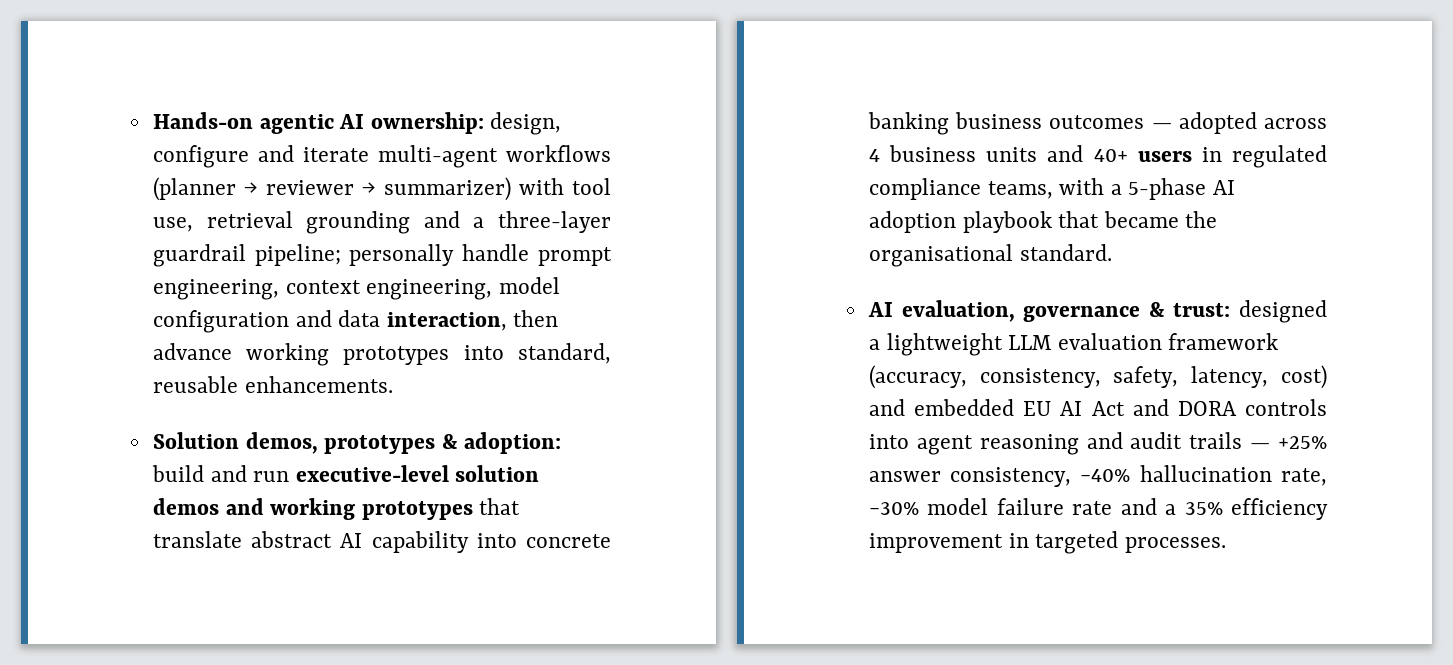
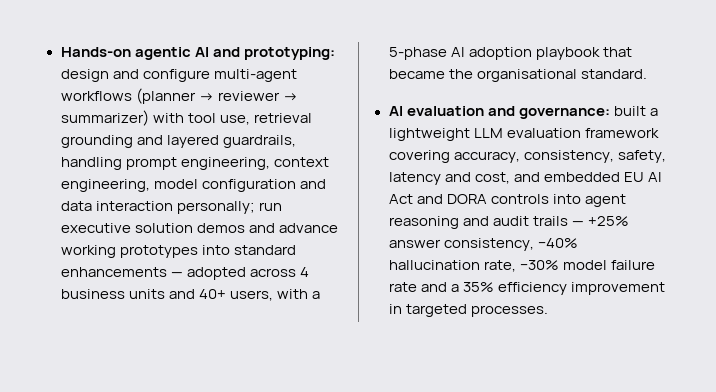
[370,112,562,135] [152,145,369,168] ownership: design, configure and iterate -> [212,47,335,60] [60,69,210,82] and prototyping: design and configure
[473,211,611,233] [152,244,530,267] a three-layer guardrail pipeline; personally handle -> [166,135,296,148] [60,157,122,170] layered guardrails, handling
[386,310,559,331] [152,343,611,366] [152,376,393,393] [152,432,562,454] [151,465,540,482] [152,498,521,520] [152,531,611,553] [867,112,1145,135] interaction, then advance working prototypes into standard, reusable enhancements. // Solution demos, prototypes & adoption: build and run executive-level solution demos and working prototypes that translate abstract AI capability into concrete banking business outcomes -> [95,201,282,214] [60,223,338,233] [60,245,296,258] [60,267,167,277] interaction personally; run executive solution demos and advance working prototypes into standard enhancements
[1137,145,1327,168] [868,178,1053,200] users in regulated compliance teams, -> [229,290,273,301] users,
[901,300,1327,323] evaluation, governance & trust: designed -> [406,106,646,119] evaluation and governance: built
[868,365,1327,389] (accuracy, consistency, safety, latency, cost) -> [388,150,666,163] [388,172,510,185] covering accuracy, consistency, safety, latency and cost,

